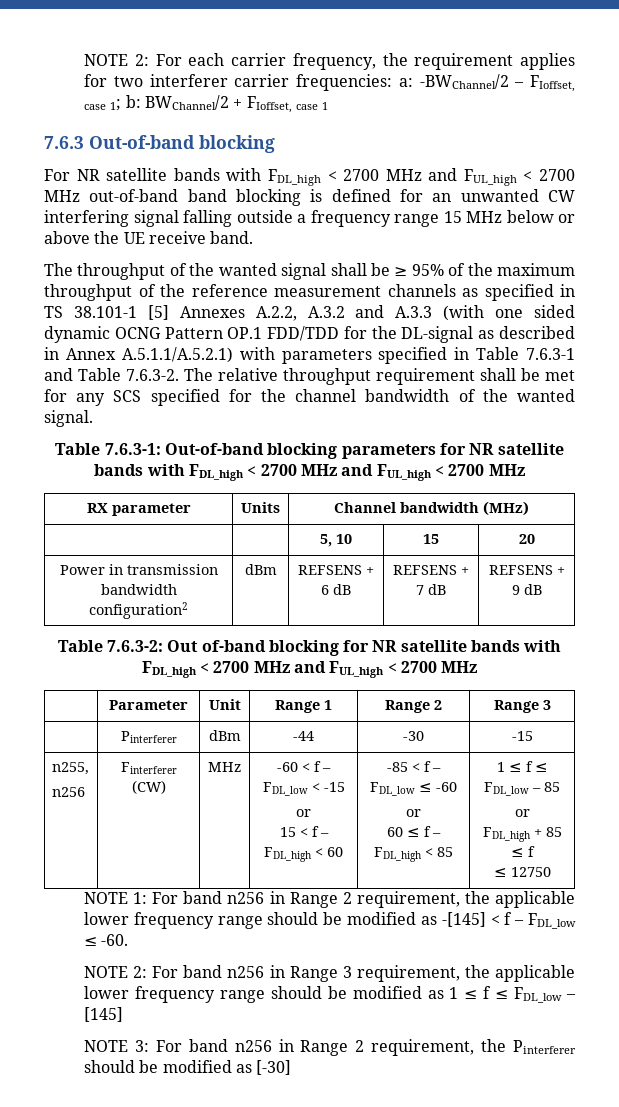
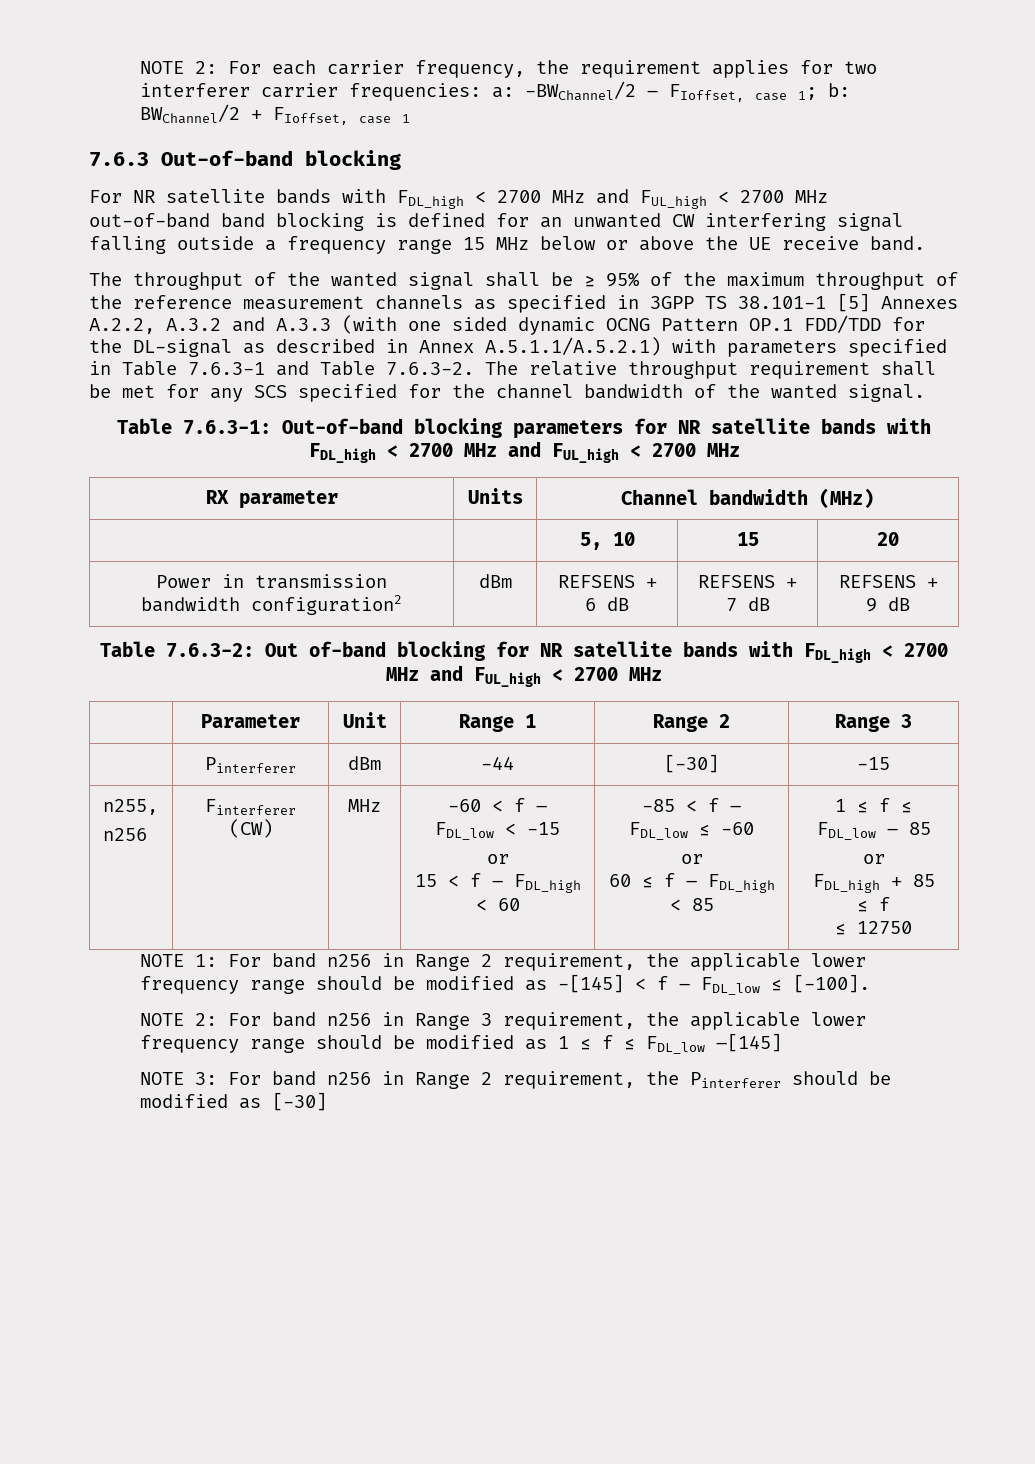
(575, 290) none -> [650,296,694,309] 3GPP
[403,731,424,741] -30 -> [664,754,719,773] [-30]
[101,934,129,946] -60. -> [793,974,871,993] [-100].
[565,994,576,999] [84,1007,124,1022] – [145] -> [716,1033,783,1052] –[145]

